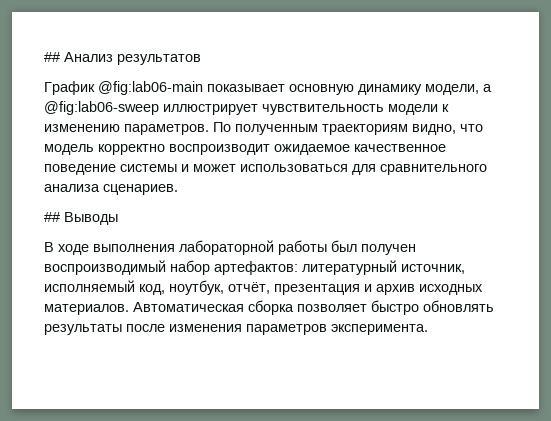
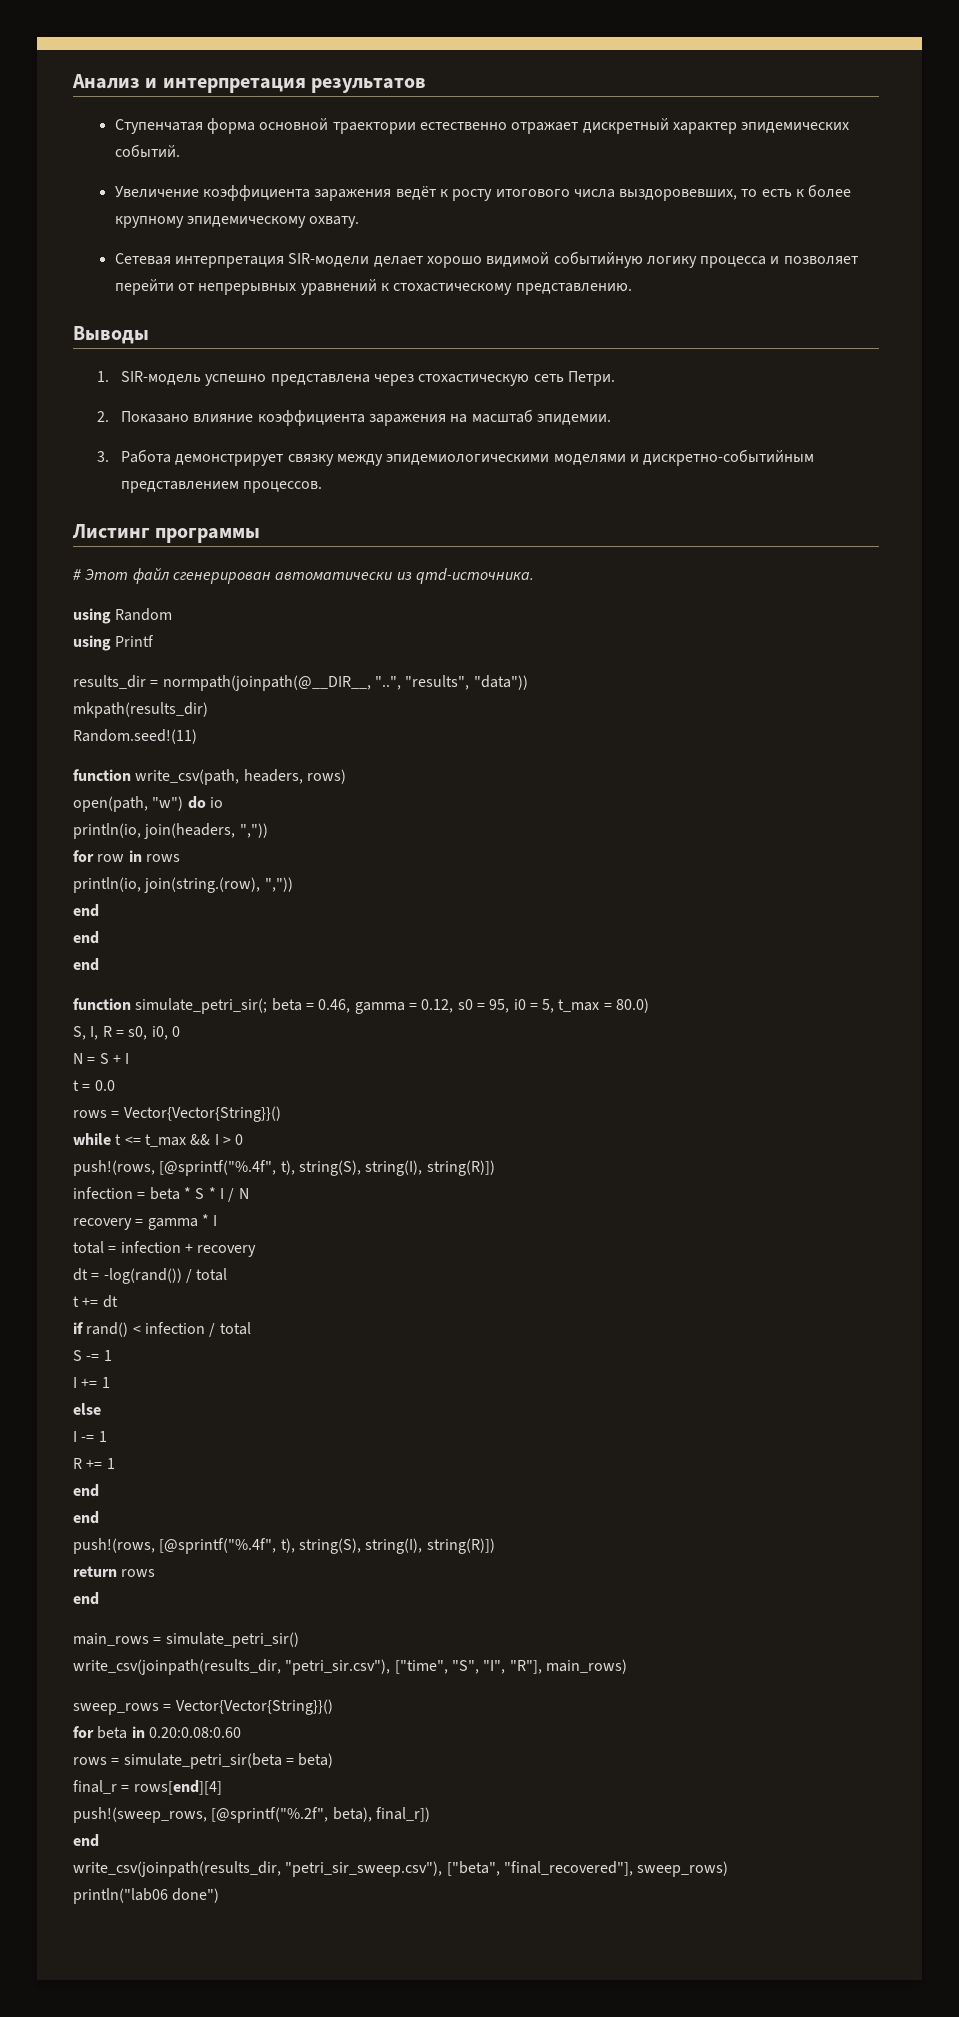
[44,52,201,65] [44,81,492,95] [44,101,449,115] [44,122,483,135] [44,144,446,155] [44,164,487,175] [44,184,178,195] [44,212,118,225] [44,240,416,255] [44,260,465,275] [44,280,483,295] [44,300,494,315] [44,324,428,335] ## Анализ результатов // График @fig:lab06-main показывает основную динамику модели, а @fig:lab06-sweep иллюстрирует чувствительность модели к изменению параметров. По полученным траекториям видно, что модель корректно воспроизводит ожидаемое качественное поведение системы и может использоваться для сравнительного анализа сценариев. // ## Выводы // В ходе выполнения лабораторной работы был получен воспроизводимый набор артефактов: литературный источник, исполняемый код, ноутбук, отчёт, презентация и архив исходных материалов. Автоматическая сборка позволяет быстро обновлять результаты после изменения параметров эксперимента. -> [72,74,427,93] [114,118,850,134] [114,144,180,157] [114,184,852,201] [114,216,360,228] [114,251,858,268] [114,279,632,295] [73,326,149,344] [96,371,615,386] [96,409,611,426] [96,449,815,466] [120,481,323,493] [72,524,261,543] [73,568,534,584] [73,608,173,624] [73,635,155,651] [73,675,528,691] [73,702,208,718] [73,729,197,744] [73,769,346,785] [73,796,223,812] [73,823,268,839] [73,850,180,862] [73,877,293,893] [73,904,99,917] [73,931,99,944] [73,958,99,971] [73,998,650,1014] [73,1026,180,1040] [73,1053,130,1064] [73,1080,115,1091] [73,1106,281,1122] [73,1133,244,1147] [73,1160,495,1176] [73,1187,249,1202] [73,1214,218,1230] [73,1241,257,1257] [73,1268,228,1284] [73,1295,118,1308] [73,1322,251,1337] [73,1350,112,1361] [73,1377,110,1388] [73,1403,101,1415] [73,1431,107,1442] [73,1458,115,1469] [73,1484,99,1497] [73,1511,99,1524] [73,1538,495,1554] [73,1566,156,1577] [73,1592,99,1605] [73,1632,299,1648] [73,1659,627,1675] [73,1699,333,1715] [73,1726,241,1739] [73,1753,334,1769] [73,1780,222,1795] [73,1807,430,1823] [73,1834,99,1847] [73,1861,729,1877] [73,1888,220,1904] Анализ и интерпретация результатов // Ступенчатая форма основной траектории естественно отражает дискретный характер эпидемических событий. // Увеличение коэффициента заражения ведёт к росту итогового числа выздоровевших, то есть к более крупному эпидемическому охвату. // Сетевая интерпретация SIR-модели делает хорошо видимой событийную логику процесса и позволяет перейти от непрерывных уравнений к стохастическому представлению. // Выводы // 1. SIR-модель успешно представлена через стохастическую сеть Петри. // 2. Показано влияние коэффициента заражения на масштаб эпидемии. // 3. Работа демонстрирует связку между эпидемиологическими моделями и дискретно-событийным представлением процессов. // Листинг программы // # Этот файл сгенерирован автоматически из qmd-источника. // using Random // using Printf // results_dir = normpath(joinpath(@__DIR__, "..", "results", "data")) // mkpath(results_dir) // Random.seed!(11) // function write_csv(path, headers, rows) // open(path, "w") do io // println(io, join(headers, ",")) // for row in rows // println(io, join(string.(row), ",")) // end // end // end // function simulate_petri_sir(; beta = 0.46, gamma = 0.12, s0 = 95, i0 = 5, t_max = 80.0) // S, I, R = s0, i0, 0 // N = S + I // t = 0.0 // rows = Vector{Vector{String}}() // while t <= t_max && I > 0 // push!(rows, [@sprintf("%.4f", t), string(S), string(I), string(R)]) // infection = beta * S * I / N // recovery = gamma * I // total = infection + recovery // dt = -log(rand()) / total // t += dt // if rand() < infection / total // S -= 1 // I += 1 // else // I -= 1 // R += 1 // end // end // push!(rows, [@sprintf("%.4f", t), string(S), string(I), string(R)]) // return rows // end // main_rows = simulate_petri_sir() // write_csv(joinpath(results_dir, "petri_sir.csv"), ["time", "S", "I", "R"], main_rows) // sweep_rows = Vector{Vector{String}}() // for beta in 0.20:0.08:0.60 // rows = simulate_petri_sir(beta = beta) // final_r = rows[end][4] // push!(sweep_rows, [@sprintf("%.2f", beta), final_r]) // end // write_csv(joinpath(results_dir, "petri_sir_sweep.csv"), ["beta", "final_recovered"], sweep_rows) // println("lab06 done")

